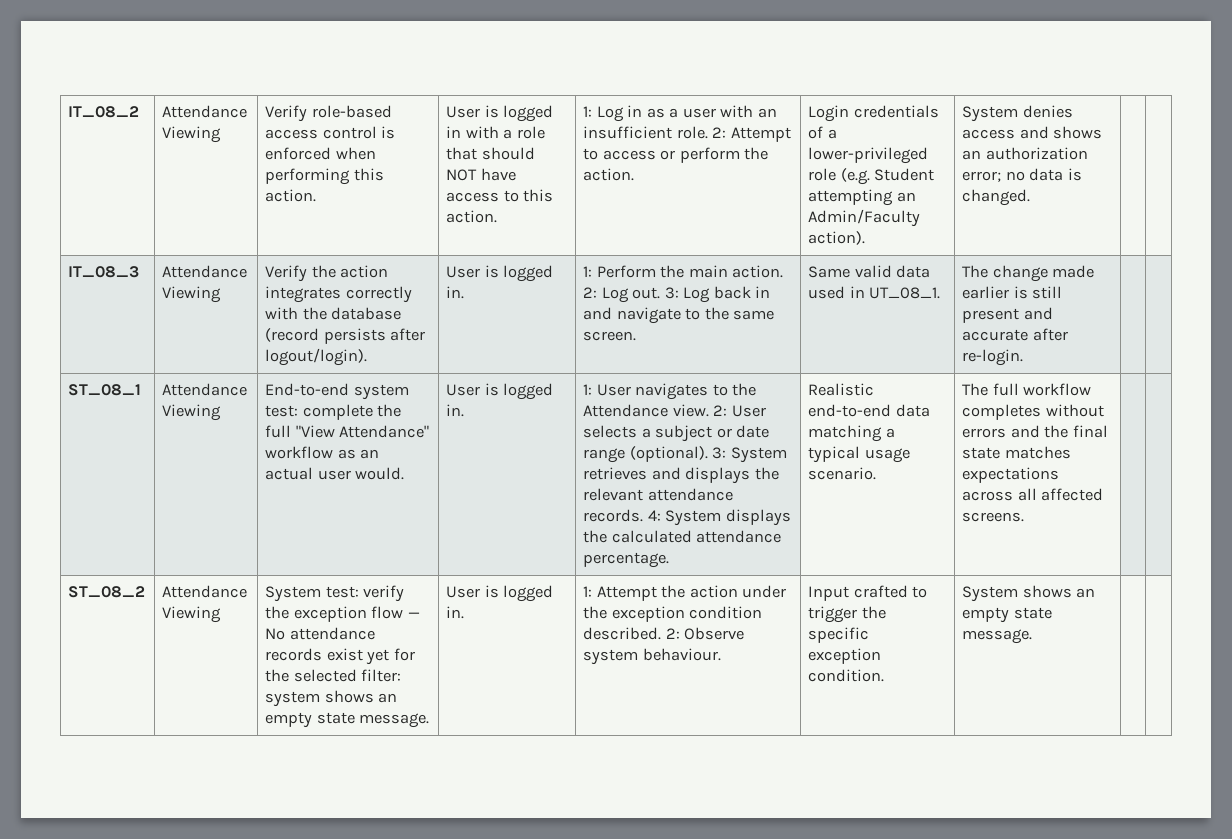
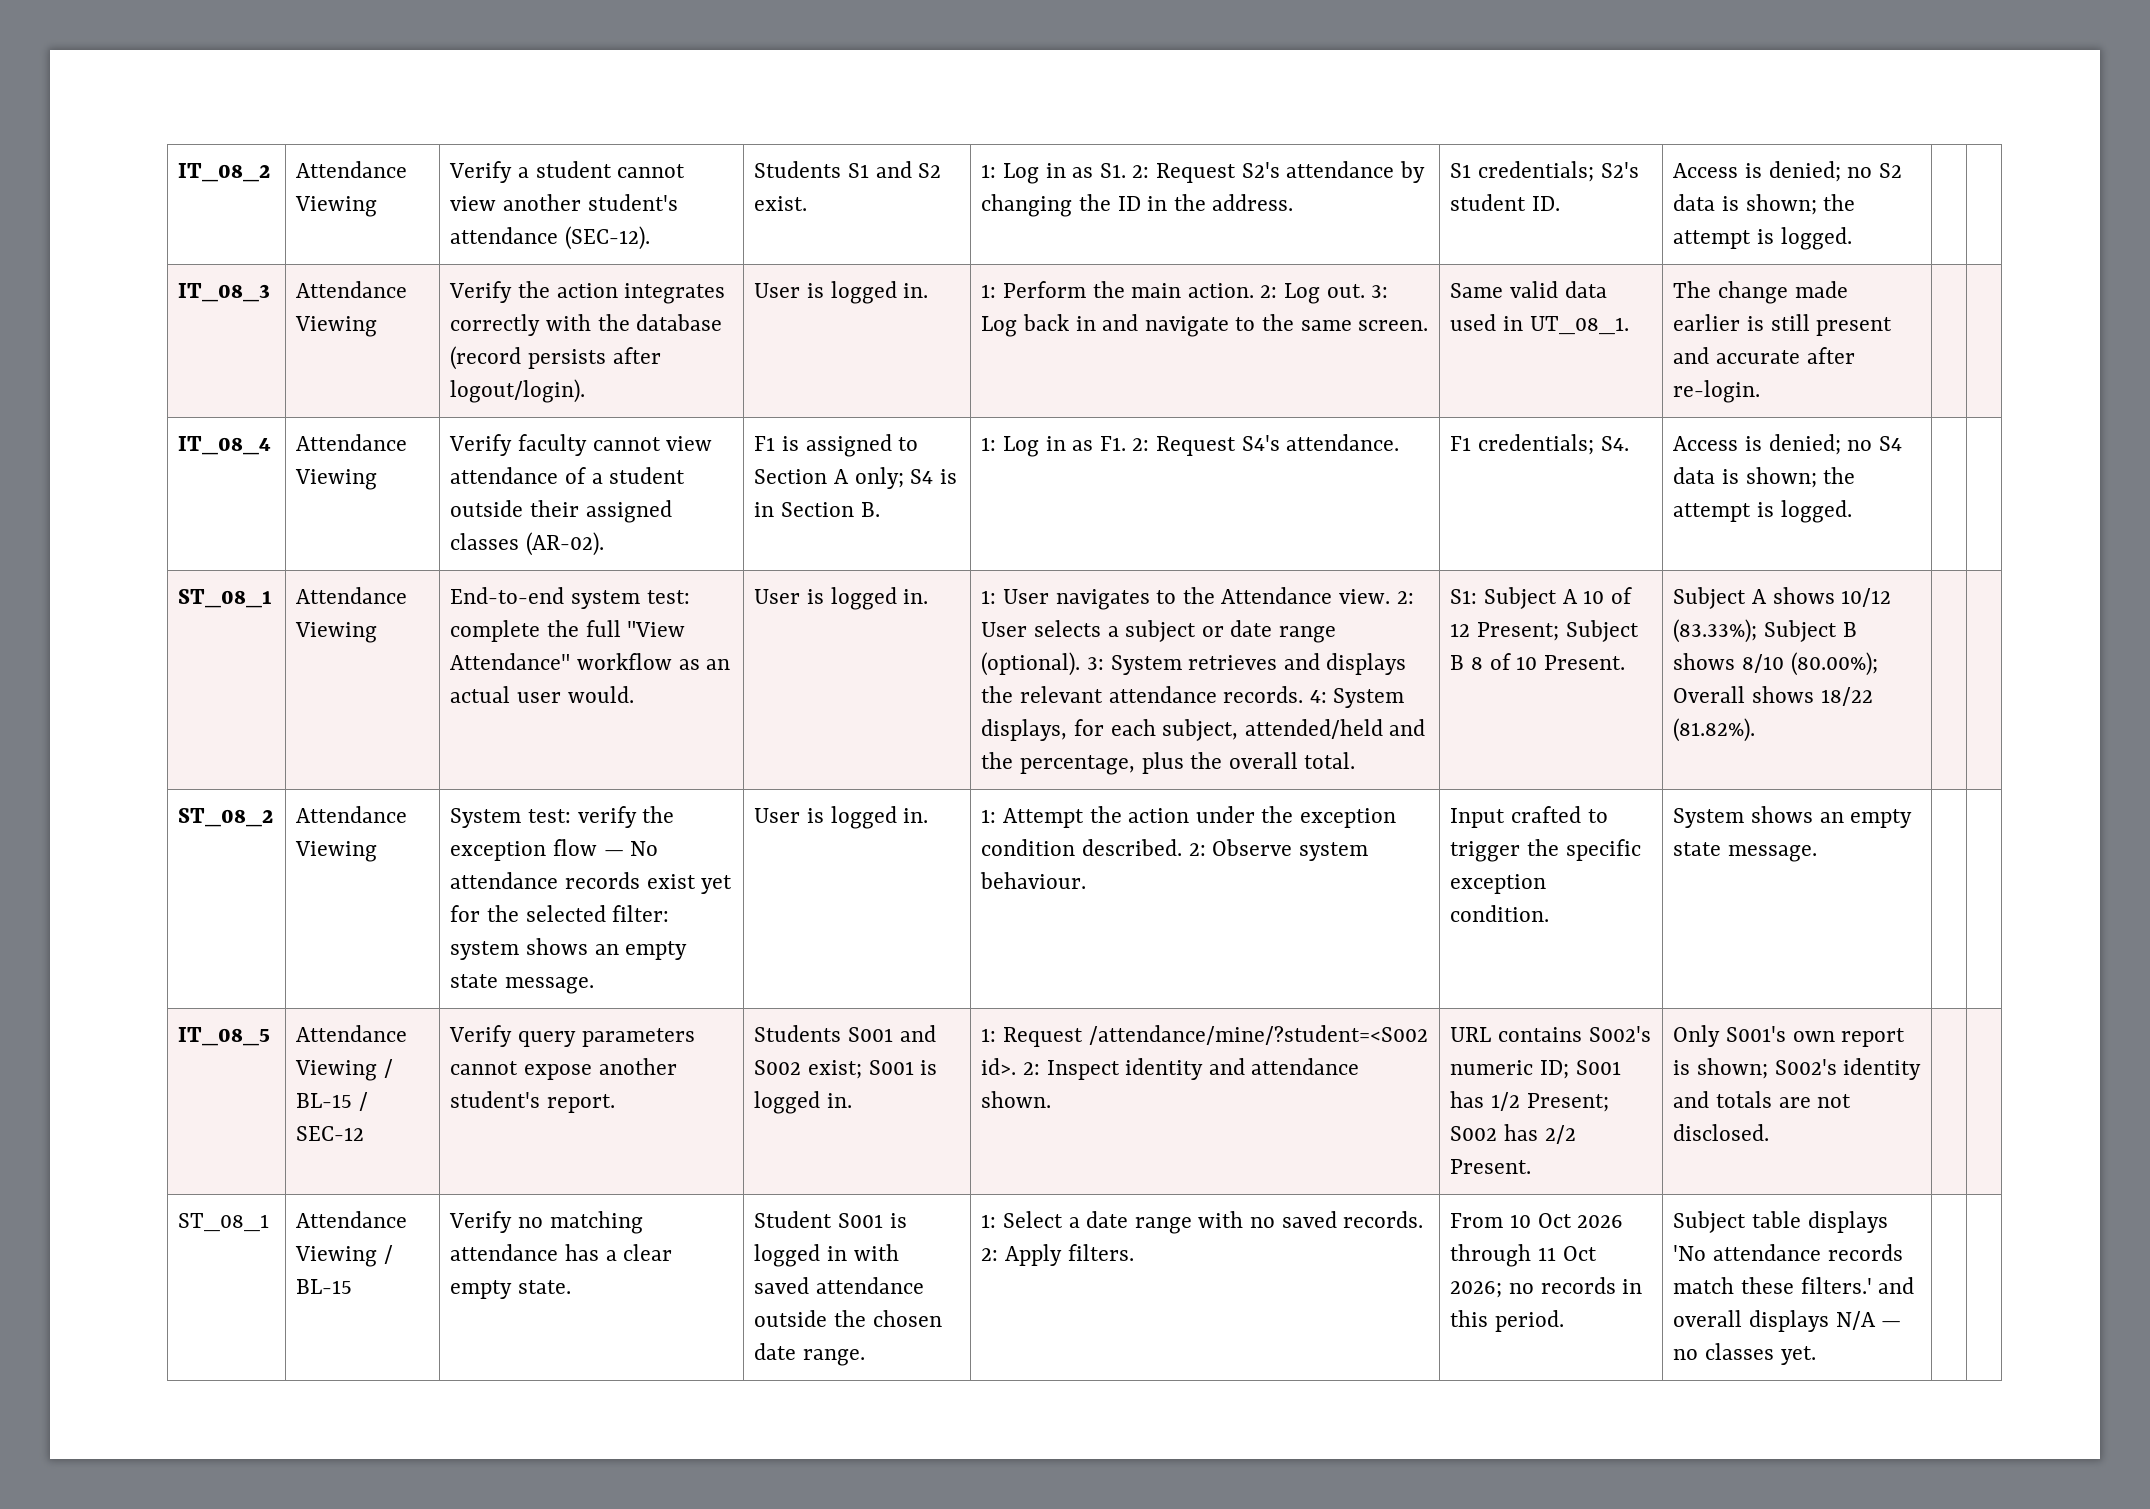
[311,105,392,118] [265,126,396,139] [265,147,376,160] [265,168,384,185] [265,189,317,202] [446,105,554,122] [446,126,545,139] [446,147,535,160] [446,168,516,181] [446,189,554,202] [446,210,498,223] [583,105,777,122] [583,126,791,142] [583,147,769,163] [583,168,635,181] [808,105,939,122] [808,126,837,139] [808,147,929,164] [808,168,935,185] [808,189,916,206] [808,209,921,227] [808,231,866,245] [962,105,1073,122] [962,126,1103,139] [962,147,1088,160] [962,168,1082,182] [962,189,1031,206] role-based access control is enforced when performing this action. | User is logged in with a role that should NOT have access to this action. | 1: Log in as a user with an insufficient role. 2: Attempt to access or perform the action. | Login credentials of a lower-privileged role (e.g. Student attempting an Admin/Faculty action). | System denies access and shows an authorization error; no data is changed. -> [517,161,686,178] [450,194,678,211] [450,226,650,250] [754,161,942,178] [754,196,808,211] [981,161,1425,184] [981,194,1294,217] [1450,161,1639,182] [1450,194,1560,211] [1673,161,1902,182] [1673,194,1856,215] [1673,227,1852,250] a student cannot view another student's attendance (SEC-12). | Students S1 and S2 exist. | 1: Log in as S1. 2: Request S2's attendance by changing the ID in the address. | S1 credentials; S2's student ID. | Access is denied; no S2 data is shown; the attempt is logged.
(1024, 357) none -> [178,436,272,455] [296,434,408,451] [295,469,378,490] [449,434,713,456] [450,467,686,484] [450,500,672,523] [450,532,604,556] [754,434,919,457] [754,467,957,489] [754,502,880,517] [981,434,1400,457] [1450,434,1629,455] [1673,434,1902,455] [1673,467,1856,488] [1673,500,1852,523] // IT_08_4 | Attendance Viewing | Verify faculty cannot view attendance of a student outside their assigned classes (AR-02). | F1 is assigned to Section A only; S4 is in Section B. | 1: Log in as F1. 2: Request S4's attendance. | F1 credentials; S4. | Access is denied; no S4 data is shown; the attempt is logged. | |
[725,509,791,526] [583,530,782,543] [583,552,670,568] [808,383,875,396] [808,404,930,417] [808,425,895,442] [808,446,910,463] [808,467,877,480] [962,383,1092,396] [962,404,1104,420] [962,425,1108,438] [962,446,1071,459] [962,467,1060,483] [962,488,1104,501] [962,512,1025,522] displays the calculated attendance percentage. | Realistic end-to-end data matching a typical usage scenario. | The full workflow completes without errors and the final state matches expectations across all affected screens. -> [981,719,1426,741] [981,752,1356,775] [1450,587,1632,609] [1450,620,1639,642] [1450,653,1625,670] [1673,587,1892,609] [1673,619,1857,643] [1673,652,1878,676] [1673,686,1873,706] [1673,718,1756,742] displays, for each subject, attended/held and the percentage, plus the overall total. | S1: Subject A 10 of 12 Present; Subject B 8 of 10 Present. | Subject A shows 10/12 (83.33%); Subject B shows 8/10 (80.00%); Overall shows 18/22 (81.82%).
(1033, 636) none -> [178,1027,271,1046] [296,1025,408,1042] [295,1059,393,1081] [296,1092,368,1111] [296,1126,365,1141] [449,1025,695,1047] [450,1058,677,1080] [450,1091,615,1113] [754,1025,936,1042] [754,1060,938,1079] [754,1091,852,1114] [981,1025,1428,1047] [981,1058,1360,1080] [981,1091,1052,1108] [1450,1026,1651,1042] [1450,1060,1621,1079] [1450,1091,1609,1112] [1450,1124,1576,1144] [1450,1159,1532,1174] [1673,1025,1906,1047] [1673,1058,1922,1080] [1673,1091,1852,1108] [1673,1124,1770,1141] [178,1213,270,1232] [296,1211,408,1228] [295,1245,393,1267] [296,1279,353,1294] [449,1211,643,1234] [450,1244,673,1261] [450,1280,571,1299] [754,1211,907,1228] [754,1244,899,1267] [754,1277,924,1294] [754,1310,942,1327] [754,1343,865,1366] [981,1211,1424,1234] [981,1244,1134,1266] [1450,1213,1624,1228] [1450,1244,1597,1267] [1450,1277,1643,1298] [1450,1310,1564,1332] [1673,1211,1888,1233] [1673,1244,1903,1261] [1673,1277,1915,1294] [1673,1310,1902,1332] [1673,1343,1816,1365] // IT_08_5 | Attendance Viewing / BL-15 / SEC-12 | Verify query parameters cannot expose another student's report. | Students S001 and S002 exist; S001 is logged in. | 1: Request /attendance/mine/?student=<S002 id>. 2: Inspect identity and attendance shown. | URL contains S002's numeric ID; S001 has 1/2 Present; S002 has 2/2 Present. | Only S001's own report is shown; S002's identity and totals are not disclosed. | | // ST_08_1 | Attendance Viewing / BL-15 | Verify no matching attendance has a clear empty state. | Student S001 is logged in with saved attendance outside the chosen date range. | 1: Select a date range with no saved records. 2: Apply filters. | From 10 Oct 2026 through 11 Oct 2026; no records in this period. | Subject table displays 'No attendance records match these filters.' and overall displays N/A — no classes yet. | |

